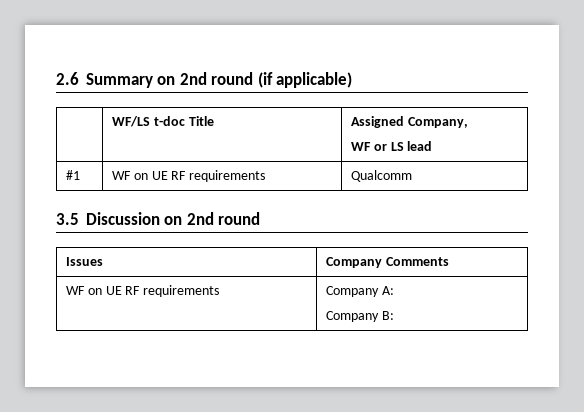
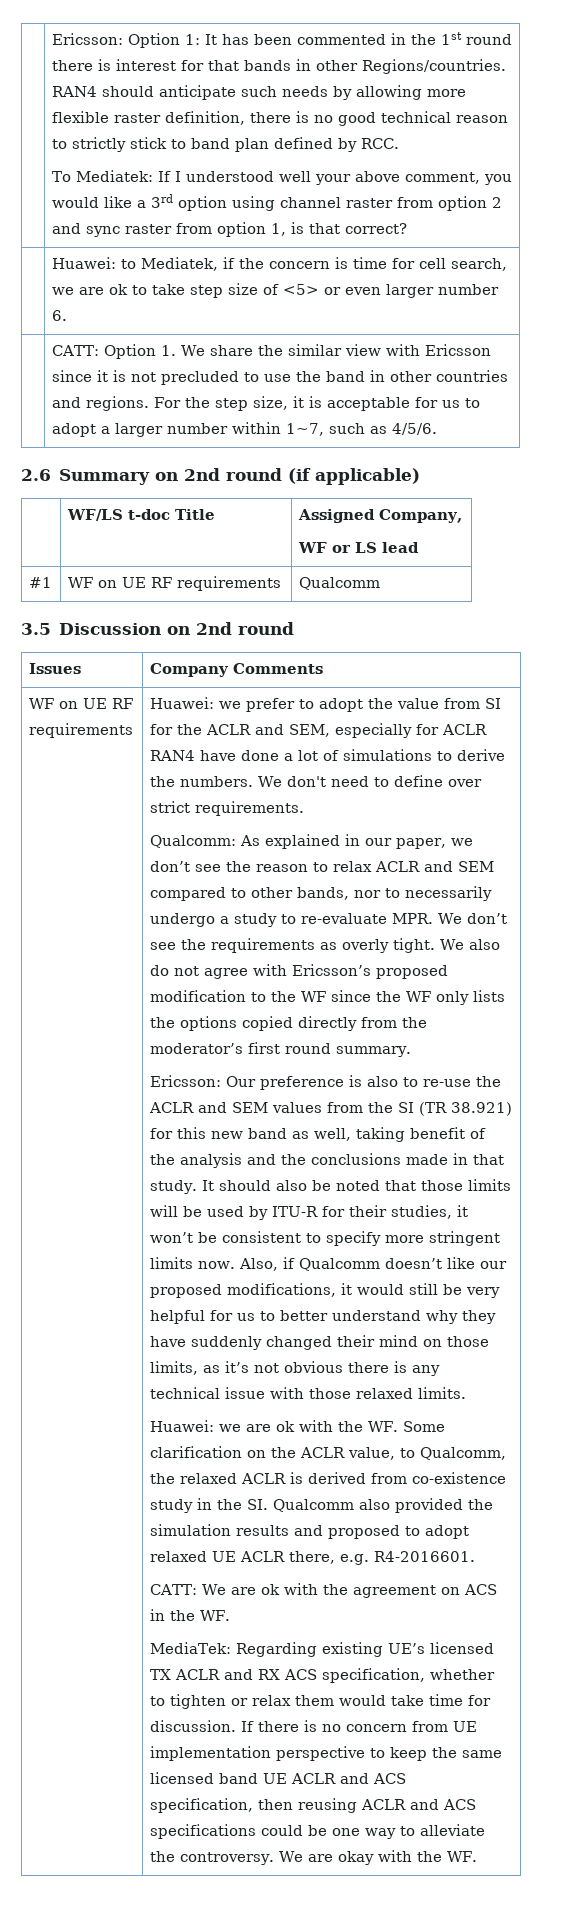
(56, 78) none -> [51,32,512,48] [51,59,506,74] [51,85,466,100] [51,111,508,126] [51,137,399,152] [51,170,512,185] [51,194,502,211] [51,222,407,237] [51,257,507,271] [51,283,499,298] [51,310,67,321] [51,344,491,359] [51,370,508,385] [51,396,480,411] [51,422,437,437] | Ericsson: Option 1: It has been commented in the 1st round there is interest for that bands in other Regions/countries. RAN4 should anticipate such needs by allowing more flexible raster definition, there is no good technical reason to strictly stick to band plan defined by RCC. // To Mediatek: If I understood well your above comment, you would like a 3rd option using channel raster from option 2 and sync raster from option 1, is that correct? // | Huawei: to Mediatek, if the concern is time for cell search, we are ok to take step size of <5> or even larger number 6. // | CATT: Option 1. We share the similar view with Ericsson since it is not precluded to use the band in other countries and regions. For the step size, it is acceptable for us to adopt a larger number within 1~7, such as 4/5/6. //
[325,286,394,297] [325,311,394,322] Company A: // Company B: -> [149,697,501,712] [149,723,487,738] [149,749,505,761] [149,775,482,787] [149,801,304,816] [149,834,473,849] [149,861,494,872] [149,886,492,901] [149,913,507,927] [149,938,500,953] [149,964,448,979] [149,990,505,1005] [149,1016,427,1031] [149,1042,411,1057] [149,1075,501,1090] [148,1102,512,1116] [149,1127,486,1142] [149,1153,504,1168] [149,1179,511,1194] [149,1205,468,1220] [149,1231,500,1246] [149,1257,507,1271] [149,1283,500,1298] [149,1310,496,1324] [149,1335,489,1350] [149,1361,440,1376] [149,1387,466,1399] [149,1420,445,1432] [149,1446,506,1460] [149,1472,506,1484] [149,1498,493,1513] [149,1524,469,1539] [149,1551,475,1565] [149,1583,497,1598] [149,1609,230,1621] [149,1642,494,1657] [149,1668,495,1683] [149,1694,491,1709] [149,1720,477,1732] [149,1746,502,1761] [149,1772,406,1784] [149,1798,476,1813] [149,1824,485,1839] [149,1850,477,1865] Huawei: we prefer to adopt the value from SI for the ACLR and SEM, especially for ACLR RAN4 have done a lot of simulations to derive the numbers. We don't need to define over strict requirements. // Qualcomm: As explained in our paper, we don’t see the reason to relax ACLR and SEM compared to other bands, nor to necessarily undergo a study to re-evaluate MPR. We don’t see the requirements as overly tight. We also do not agree with Ericsson’s proposed modification to the WF since the WF only lists the options copied directly from the moderator’s first round summary. // Ericsson: Our preference is also to re-use the ACLR and SEM values from the SI (TR 38.921) for this new band as well, taking benefit of the analysis and the conclusions made in that study. It should also be noted that those limits will be used by ITU-R for their studies, it won’t be consistent to specify more stringent limits now. Also, if Qualcomm doesn’t like our proposed modifications, it would still be very helpful for us to better understand why they have suddenly changed their mind on those limits, as it’s not obvious there is any technical issue with those relaxed limits. // Huawei: we are ok with the WF. Some clarification on the ACLR value, to Qualcomm, the relaxed ACLR is derived from co-existence study in the SI. Qualcomm also provided the simulation results and proposed to adopt relaxed UE ACLR there, e.g. R4-2016601. // CATT: We are ok with the agreement on ACS in the WF. // MediaTek: Regarding existing UE’s licensed TX ACLR and RX ACS specification, whether to tighten or relax them would take time for discussion. If there is no concern from UE implementation perspective to keep the same licensed band UE ACLR and ACS specification, then reusing ACLR and ACS specifications could be one way to alleviate the controversy. We are okay with the WF.

